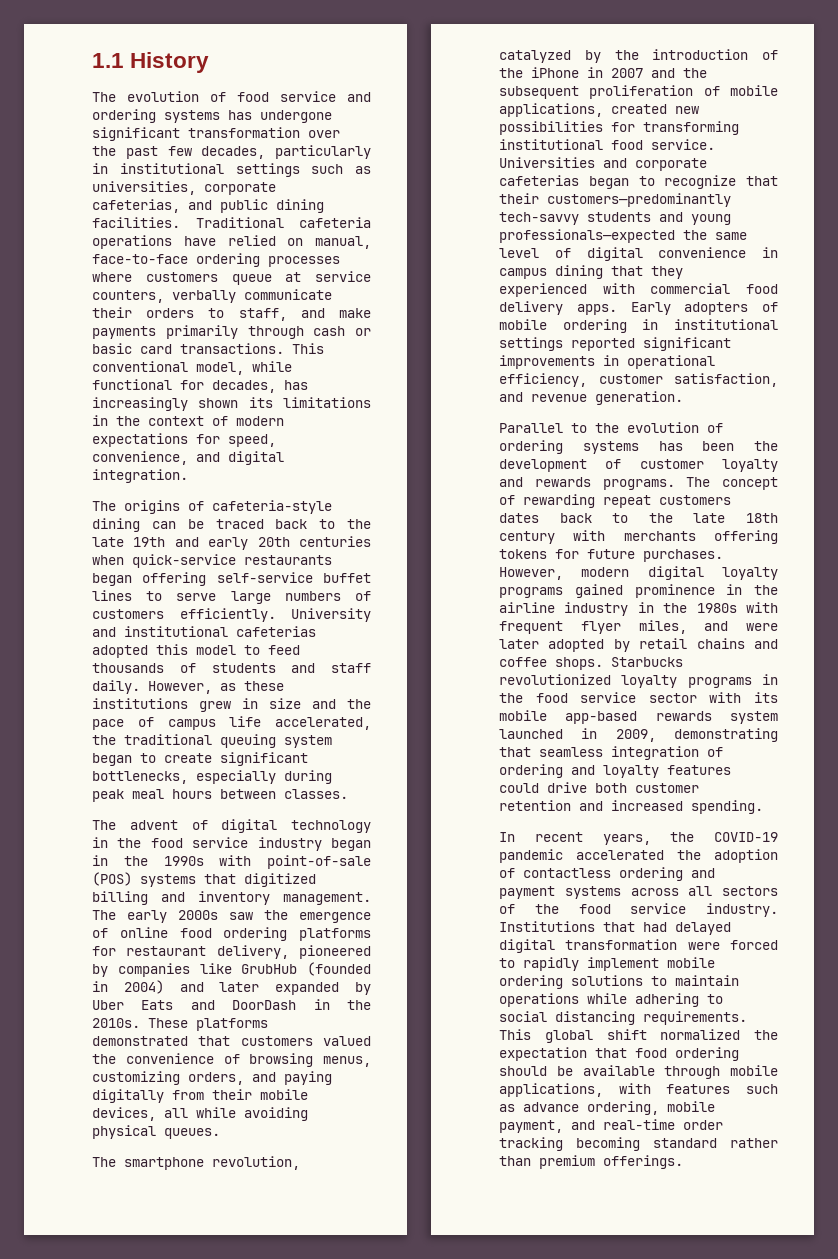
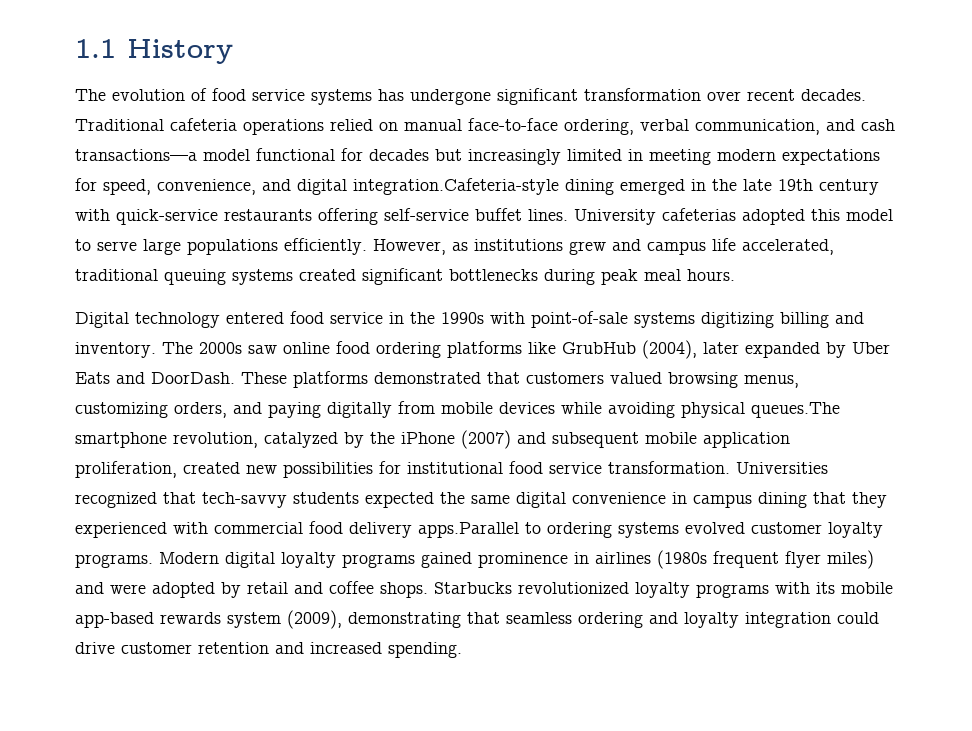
[347,92,371,102] [92,109,156,123] and ordering -> (305, 95) none
[92,145,371,159] [92,163,371,177] [92,181,276,195] [92,199,324,213] [92,217,180,228] the past few decades, particularly in institutional settings such as universities, corporate cafeterias, and public dining facilities. -> [747,89,866,101] recent decades.
[183,236,216,246] have -> (324, 127) none
[315,236,371,249] [92,253,340,267] [92,271,371,285] [92,289,332,303] [92,307,371,321] [92,325,371,339] [92,343,324,354] [92,361,292,375] [92,379,308,393] [92,397,371,411] [92,415,228,426] manual, face-to-face ordering processes where customers queue at service counters, verbally communicate their orders to staff, and make payments primarily through cash or basic card transactions. This conventional model, while functional for decades, has increasingly shown its limitations in the context of -> [404,118,895,135] [75,148,711,165] manual face-to-face ordering, verbal communication, and cash transactions—a model functional for decades but increasingly limited in meeting
[92,469,188,483] [92,500,332,514] [92,518,371,532] [92,536,371,550] [92,555,124,565] integration. // The origins of cafeteria-style dining can be traced back to the late 19th and early 20th centuries when -> [353,178,879,195] [75,209,110,221] integration.Cafeteria-style dining emerged in the late 19th century with
[92,573,132,586] began -> (312, 215) none
[92,590,371,604] [92,608,371,622] [92,626,228,637] lines to serve large numbers of customers efficiently. University and institutional -> [528,209,656,225] lines. University
[268,645,300,655] [92,663,371,673] [92,680,140,694] feed thousands of students and staff daily. -> [97,238,367,255] serve large populations efficiently.
[244,681,284,691] these -> (468, 246) none
[242,698,371,709] [92,717,154,730] in size and the pace of -> [612,239,641,251] and
[92,735,116,745] the -> (834, 247) none
[284,735,332,748] [92,752,308,766] [92,770,332,784] [92,789,348,802] [92,819,371,833] [92,837,371,851] system began to create significant bottlenecks, especially during peak meal hours between classes. // The advent of digital technology in the food service industry began -> [232,268,735,285] [75,311,383,328] systems created significant bottlenecks during peak meal hours. // Digital technology entered food service
[92,872,316,887] [92,891,371,905] [92,910,371,923] [92,927,371,941] [92,945,371,959] [92,962,371,977] [92,980,204,994] (POS) systems that digitized billing and inventory management. The early 2000s saw the emergence of online food ordering platforms for restaurant delivery, pioneered by companies like GrubHub (founded in 2004) and -> [634,312,864,328] [75,340,697,359] systems digitizing billing and inventory. The 2000s saw online food ordering platforms like GrubHub (2004),
[232,999,371,1010] [92,1018,140,1028] DoorDash in the 2010s. -> [151,372,235,384] DoorDash.
[92,1053,240,1064] the convenience of -> (662, 378) none
[212,1089,308,1100] [92,1107,188,1121] their mobile devices, all -> [441,402,555,414] mobile devices
[164,1128,220,1139] [92,1157,116,1167] queues. // The -> [751,402,840,418] queues.The
[652,49,778,60] [499,67,707,78] [499,85,778,99] [499,103,603,117] introduction of the iPhone in 2007 and the subsequent proliferation of mobile applications, -> [401,430,790,449] [75,461,177,478] iPhone (2007) and subsequent mobile application proliferation,
[643,121,739,135] transforming -> (401, 467) none
[651,139,715,150] [499,157,707,171] [499,175,778,189] [499,193,731,207] [499,212,731,225] [499,229,747,243] [499,248,571,258] service. Universities and corporate cafeterias began to recognize that their customers—predominantly tech-savvy students and young professionals—expected the same level of -> [549,461,828,474] [75,492,510,508] service transformation. Universities recognized that tech-savvy students expected the same
[576,302,778,315] [499,319,778,333] [499,337,731,351] [499,355,715,369] [499,373,778,387] [499,391,683,405] [499,422,723,433] [499,440,778,454] [499,459,778,472] [499,477,778,490] [499,494,731,508] [499,513,778,523] [499,530,778,544] [499,549,723,562] [499,567,630,580] apps. Early adopters of mobile ordering in institutional settings reported significant improvements in operational efficiency, customer satisfaction, and revenue generation. // Parallel to the evolution of ordering systems has been the development of customer loyalty and rewards programs. The concept of rewarding repeat customers dates back to the late 18th century with merchants offering tokens for future purchases. However, modern -> [418,522,883,538] [75,552,219,568] apps.Parallel to ordering systems evolved customer loyalty programs. Modern
[754,585,778,595] [499,602,778,616] the airline industry in the 1980s with -> [595,550,707,569] airlines (1980s
[638,620,687,634] miles, -> [827,550,874,569] miles)
[499,639,539,649] later -> (146, 589) none
[696,638,745,649] chains -> (288, 588) none
[762,674,778,685] [499,692,697,703] in the food service sector -> (769, 591) none
[499,728,656,742] launched in 2009, -> [287,610,342,629] (2009),
[611,746,723,760] integration of -> (572, 618) none
[667,765,731,775] features -> [745,612,831,628] integration
[595,783,627,793] both -> (115, 648) none
[499,832,778,845] [499,849,778,863] [499,867,715,881] [499,886,778,899] [499,903,778,917] [499,921,731,935] [499,939,778,953] [499,957,715,971] [499,975,739,989] [499,993,723,1007] [499,1011,747,1025] [499,1029,778,1043] [499,1047,739,1061] [499,1065,778,1079] [499,1083,778,1097] [499,1101,715,1115] [499,1119,723,1133] [499,1137,778,1151] [499,1155,683,1169] // In recent years, the COVID-19 pandemic accelerated the adoption of contactless ordering and payment systems across all sectors of the food service industry. Institutions that had delayed digital transformation were forced to rapidly implement mobile ordering solutions to maintain operations while adhering to social distancing requirements. This global shift normalized the expectation that food ordering should be available through mobile applications, with features such as advance ordering, mobile payment, and real-time order tracking becoming standard rather than premium offerings. -> (462, 650) none

